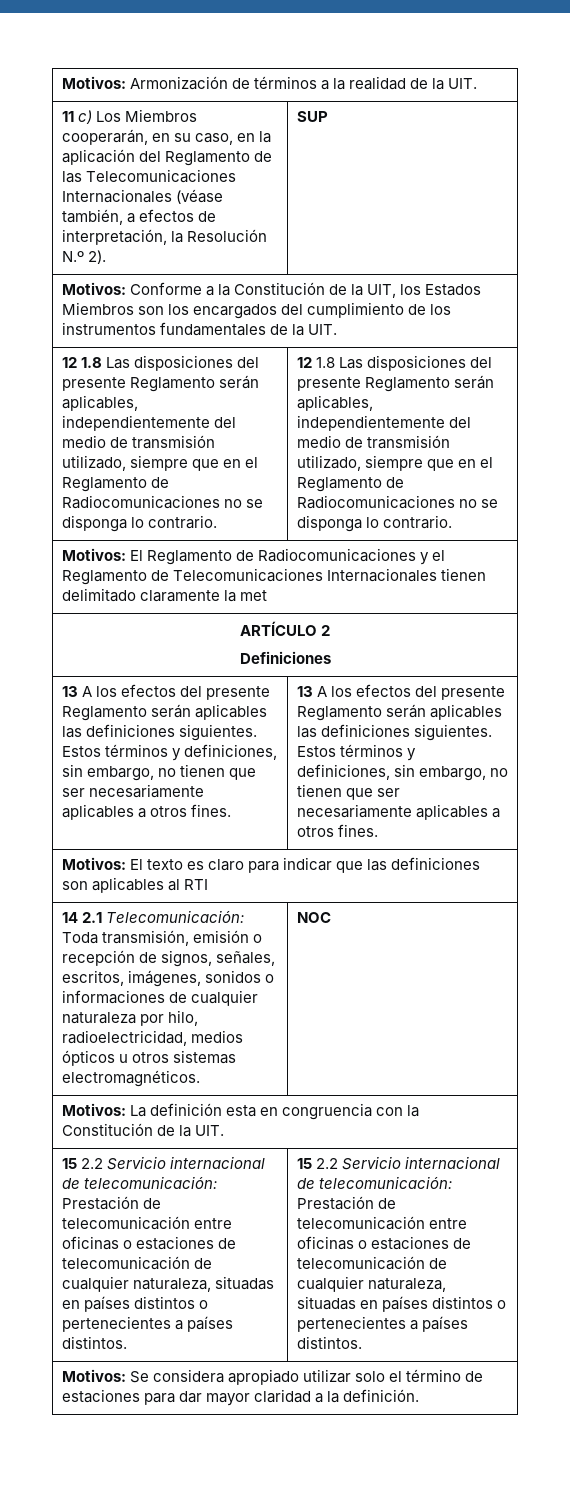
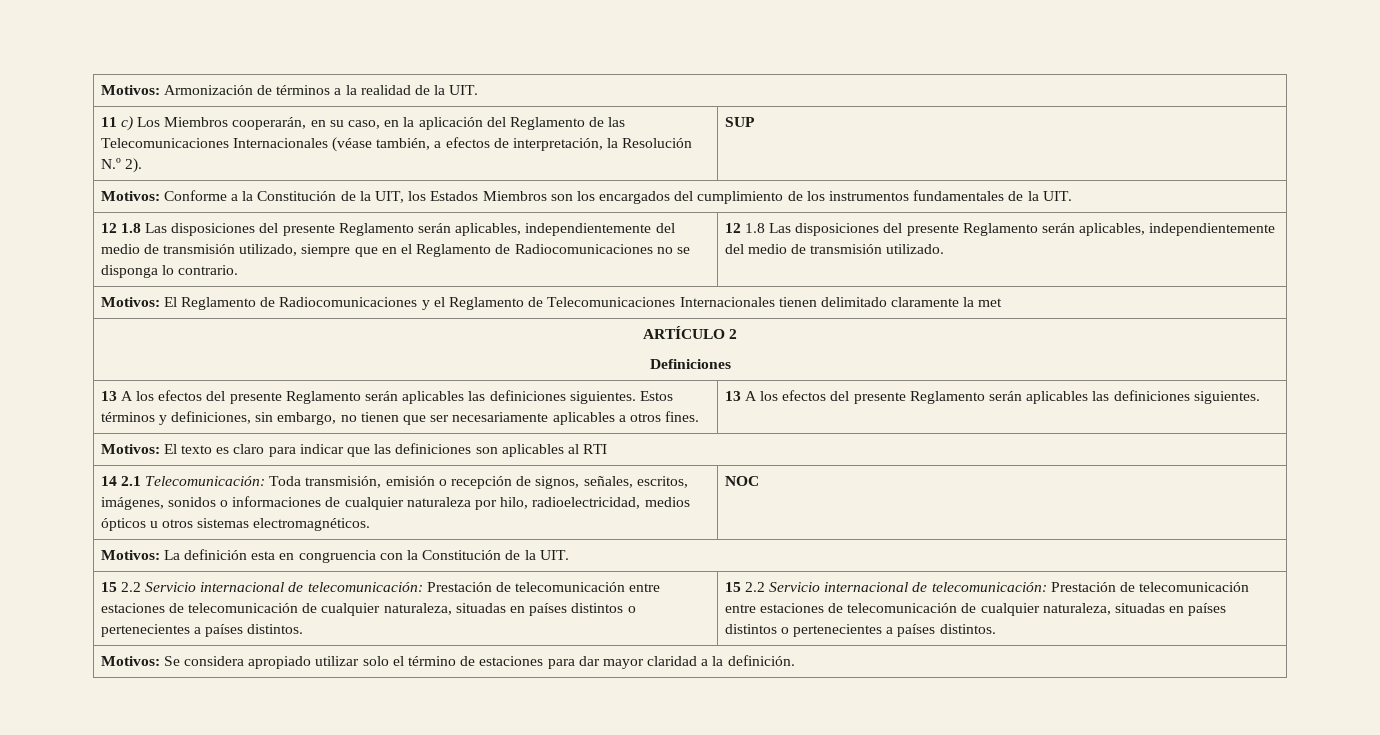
[296,455,494,471] [296,477,404,492] [296,495,498,509] [296,515,452,532] utilizado, siempre que en el Reglamento de Radiocomunicaciones no se disponga lo contrario. -> [886,244,945,254] utilizado.
[296,744,416,761] [296,764,508,781] [296,784,400,800] [296,804,500,820] [296,824,378,837] Estos términos y definiciones, sin embargo, no tienen que ser necesariamente aplicables a otros fines. -> (1260, 397) none
[61,1236,132,1250] oficinas o -> (661, 587) none
[296,1236,367,1250] oficinas o -> (756, 608) none

